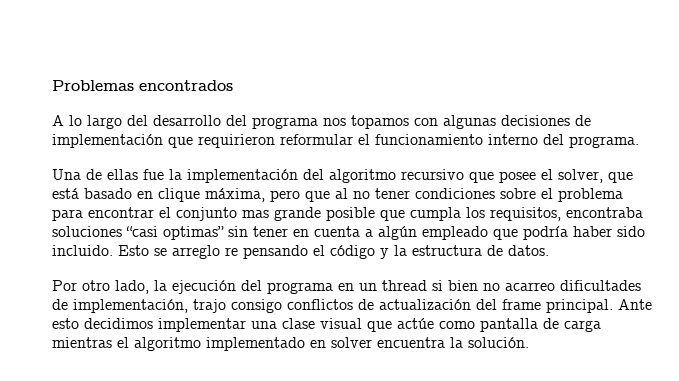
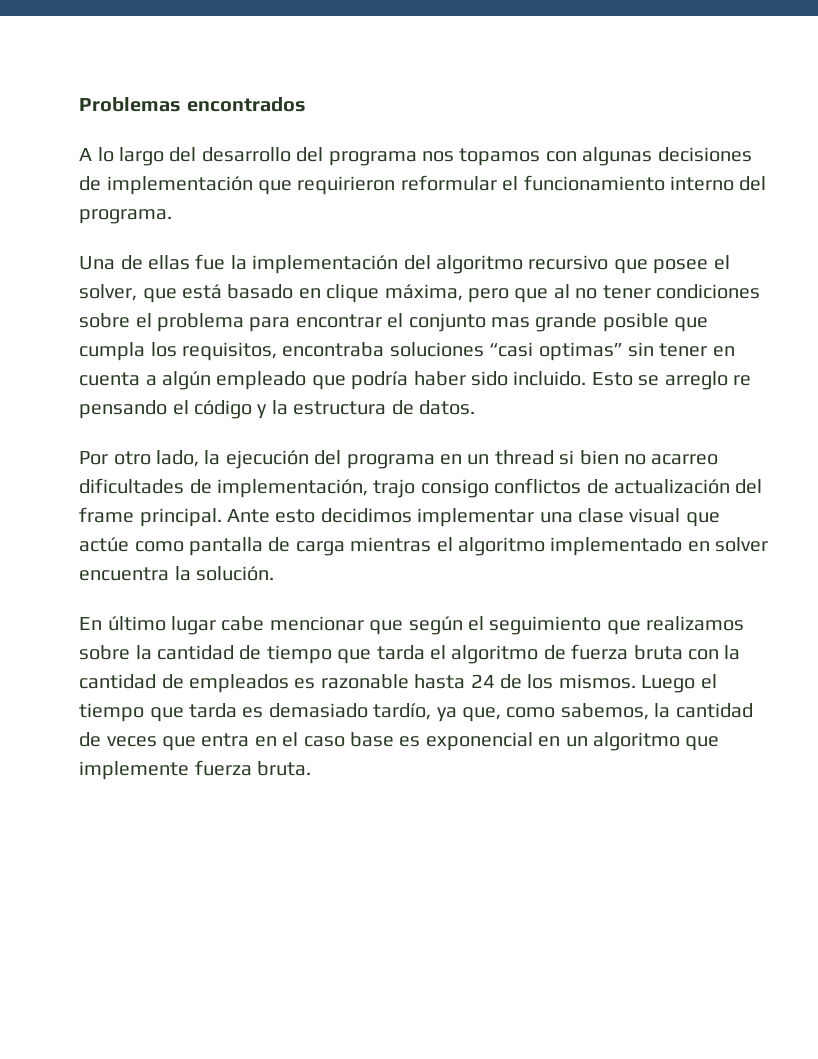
(530, 342) none -> [79,616,745,635] [79,644,741,664] [79,674,717,693] [79,703,753,722] [79,732,720,751] [79,760,311,780] // En último lugar cabe mencionar que según el seguimiento que realizamos sobre la cantidad de tiempo que tarda el algoritmo de fuerza bruta con la cantidad de empleados es razonable hasta 24 de los mismos. Luego el tiempo que tarda es demasiado tardío, ya que, como sabemos, la cantidad de veces que entra en el caso base es exponencial en un algoritmo que implemente fuerza bruta.

